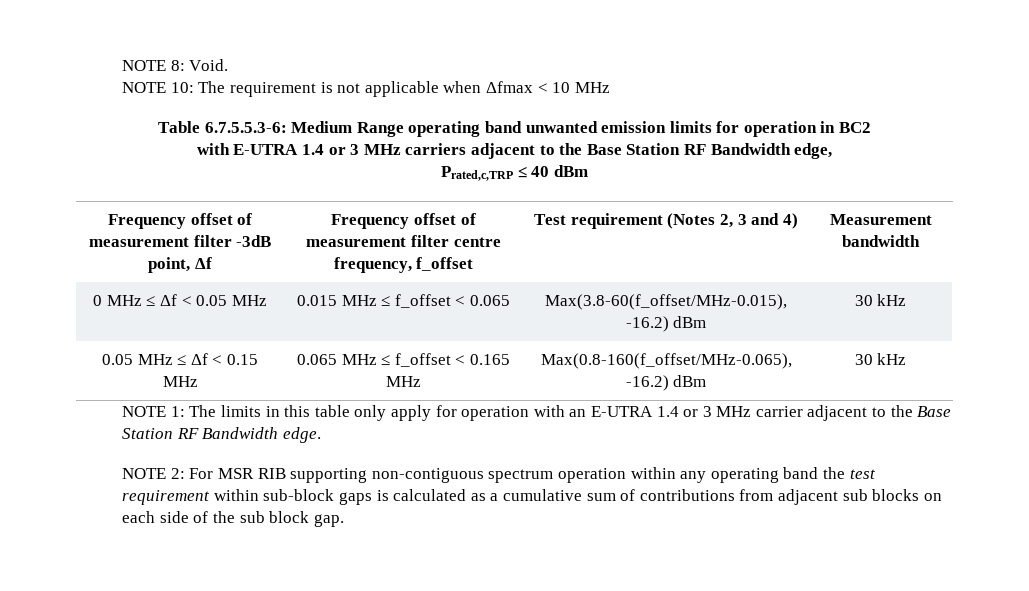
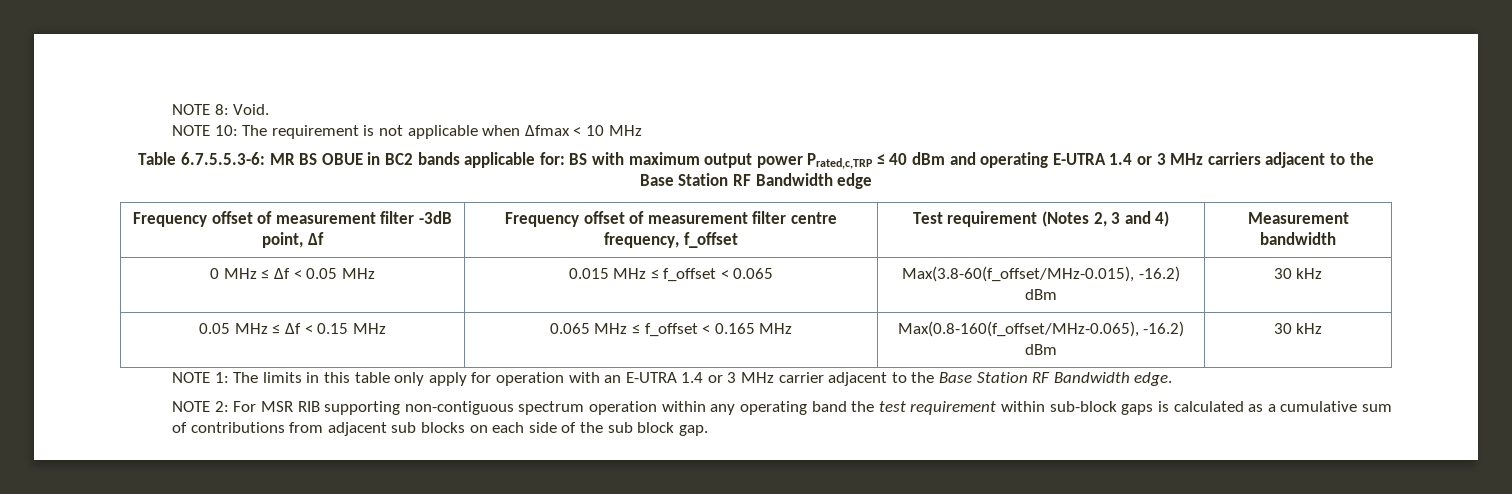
[291,121,872,137] [196,143,230,155] Medium Range operating band unwanted emission limits for operation in BC2 // with -> [269,152,1049,169] MR BS OBUE in BC2 bands applicable for: BS with maximum output power Prated,c,TRP ≤ 40 dBm and operating
[794,143,833,159] [441,165,588,181] edge, // Prated,c,TRP ≤ 40 dBm -> [837,173,873,189] edge

